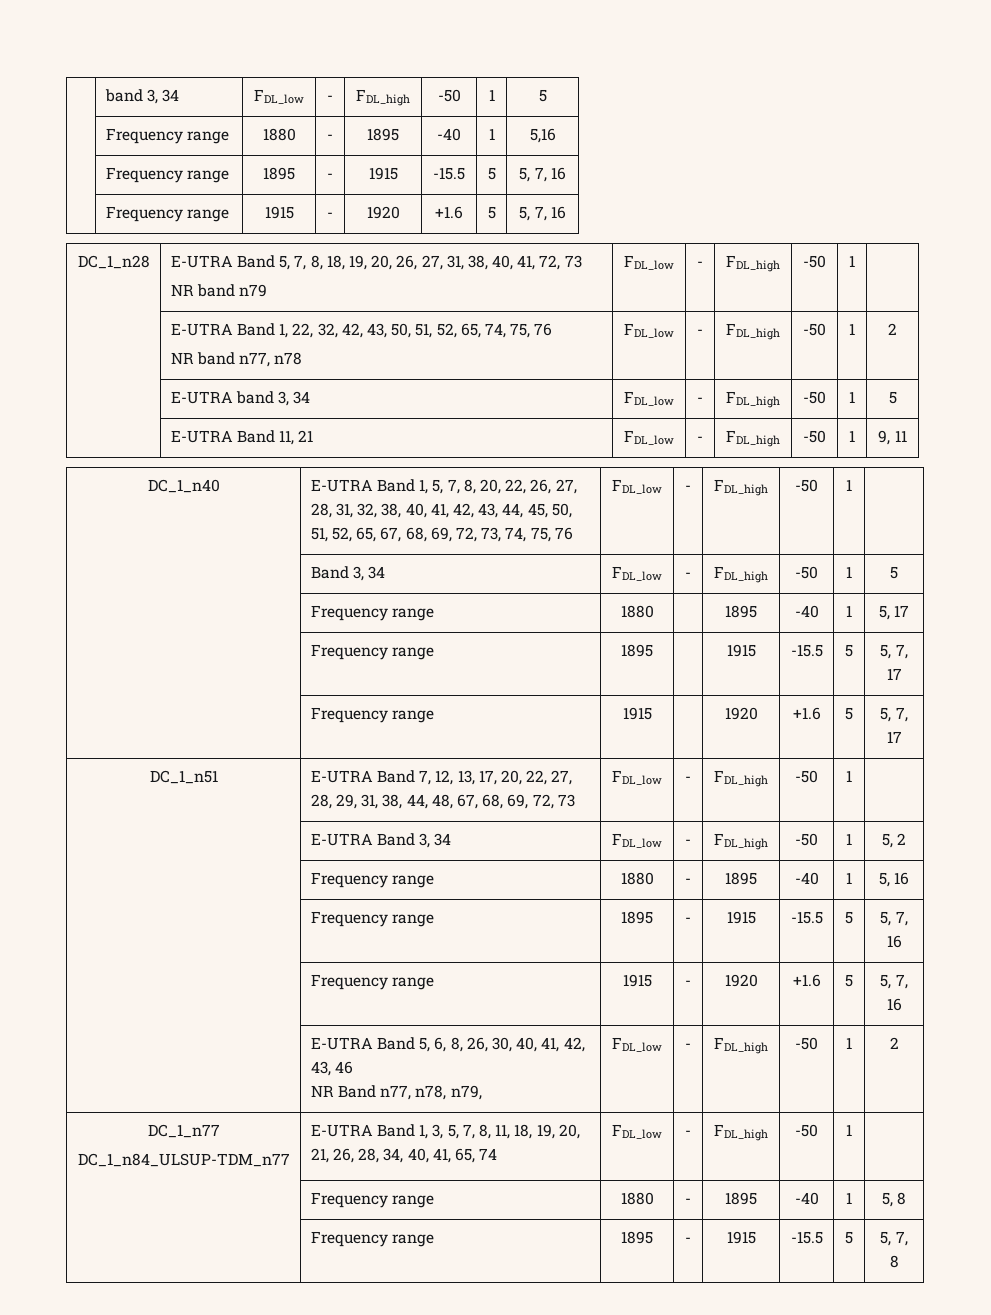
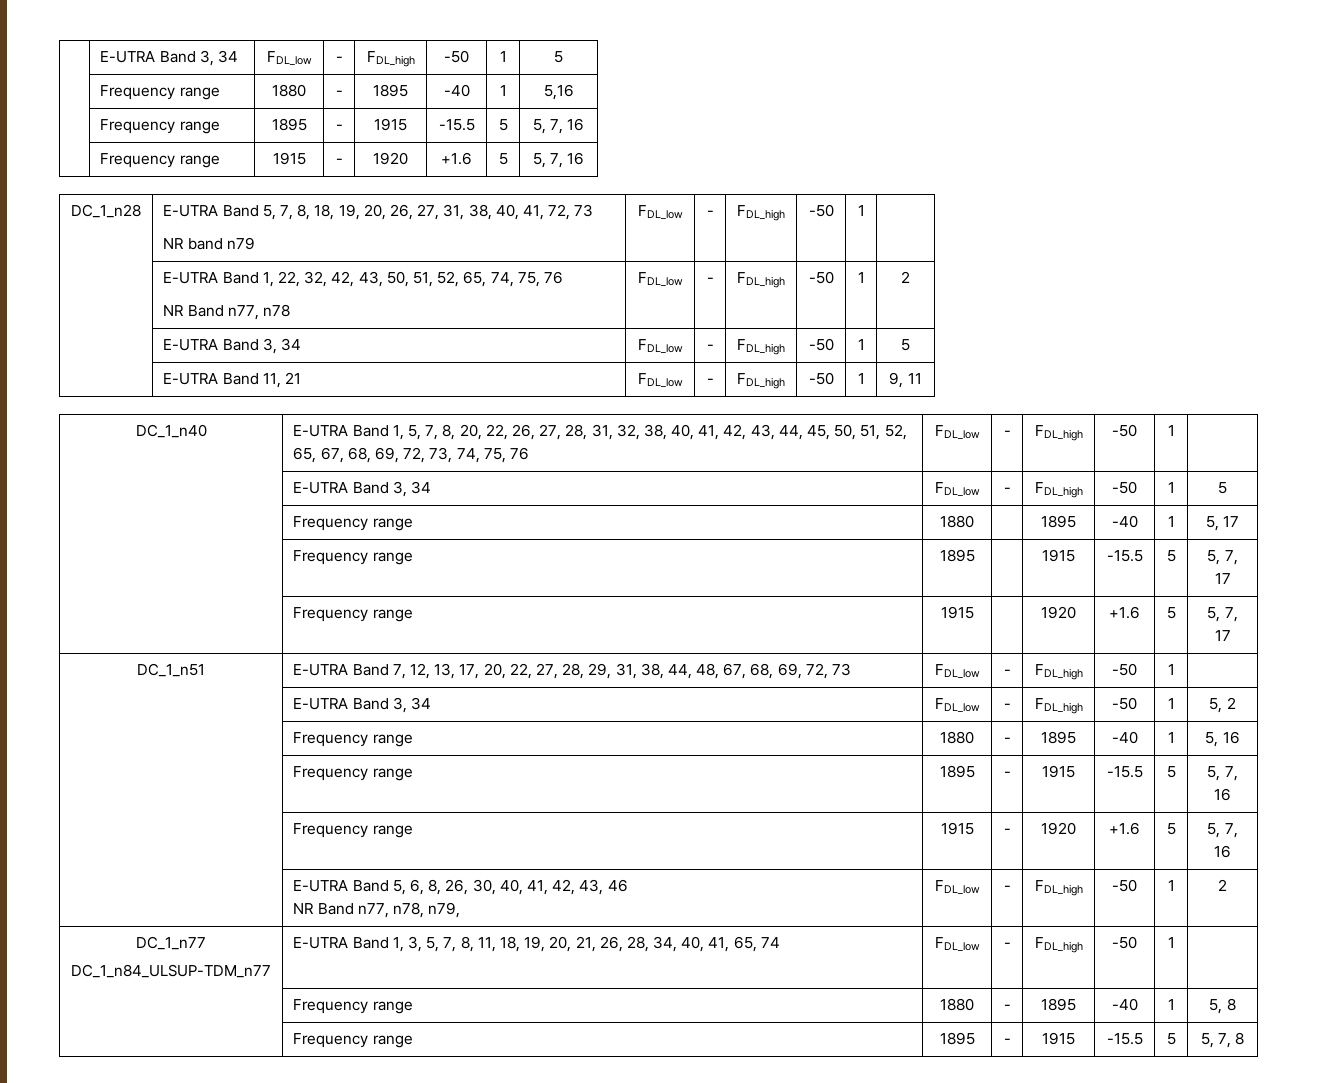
[104,89,143,102] | band -> [100,51,196,63] | E-UTRA Band
[197,352,236,365] band -> [187,305,224,317] Band
[236,391,275,404] band -> [222,339,259,351] Band
(852, 485) none -> [293,482,349,494] E-UTRA

